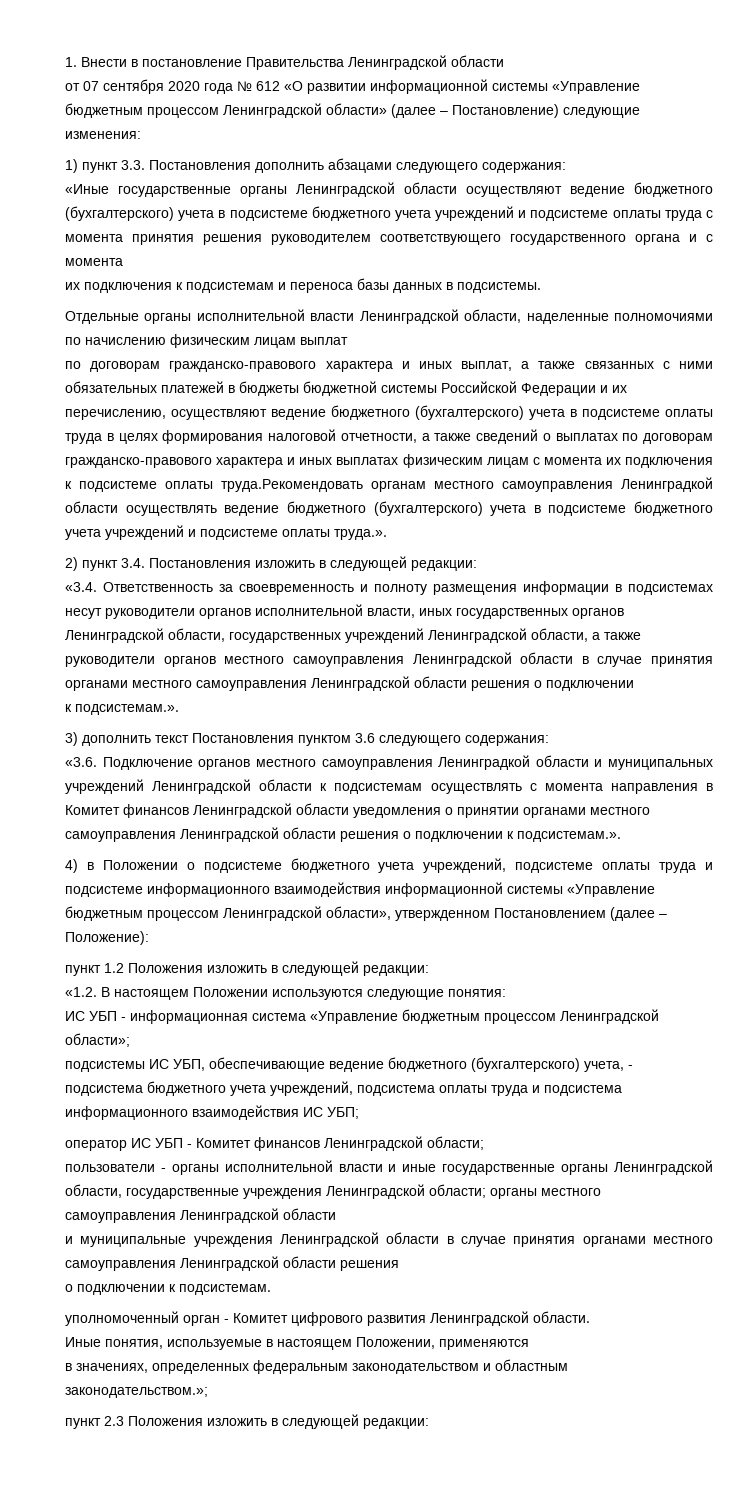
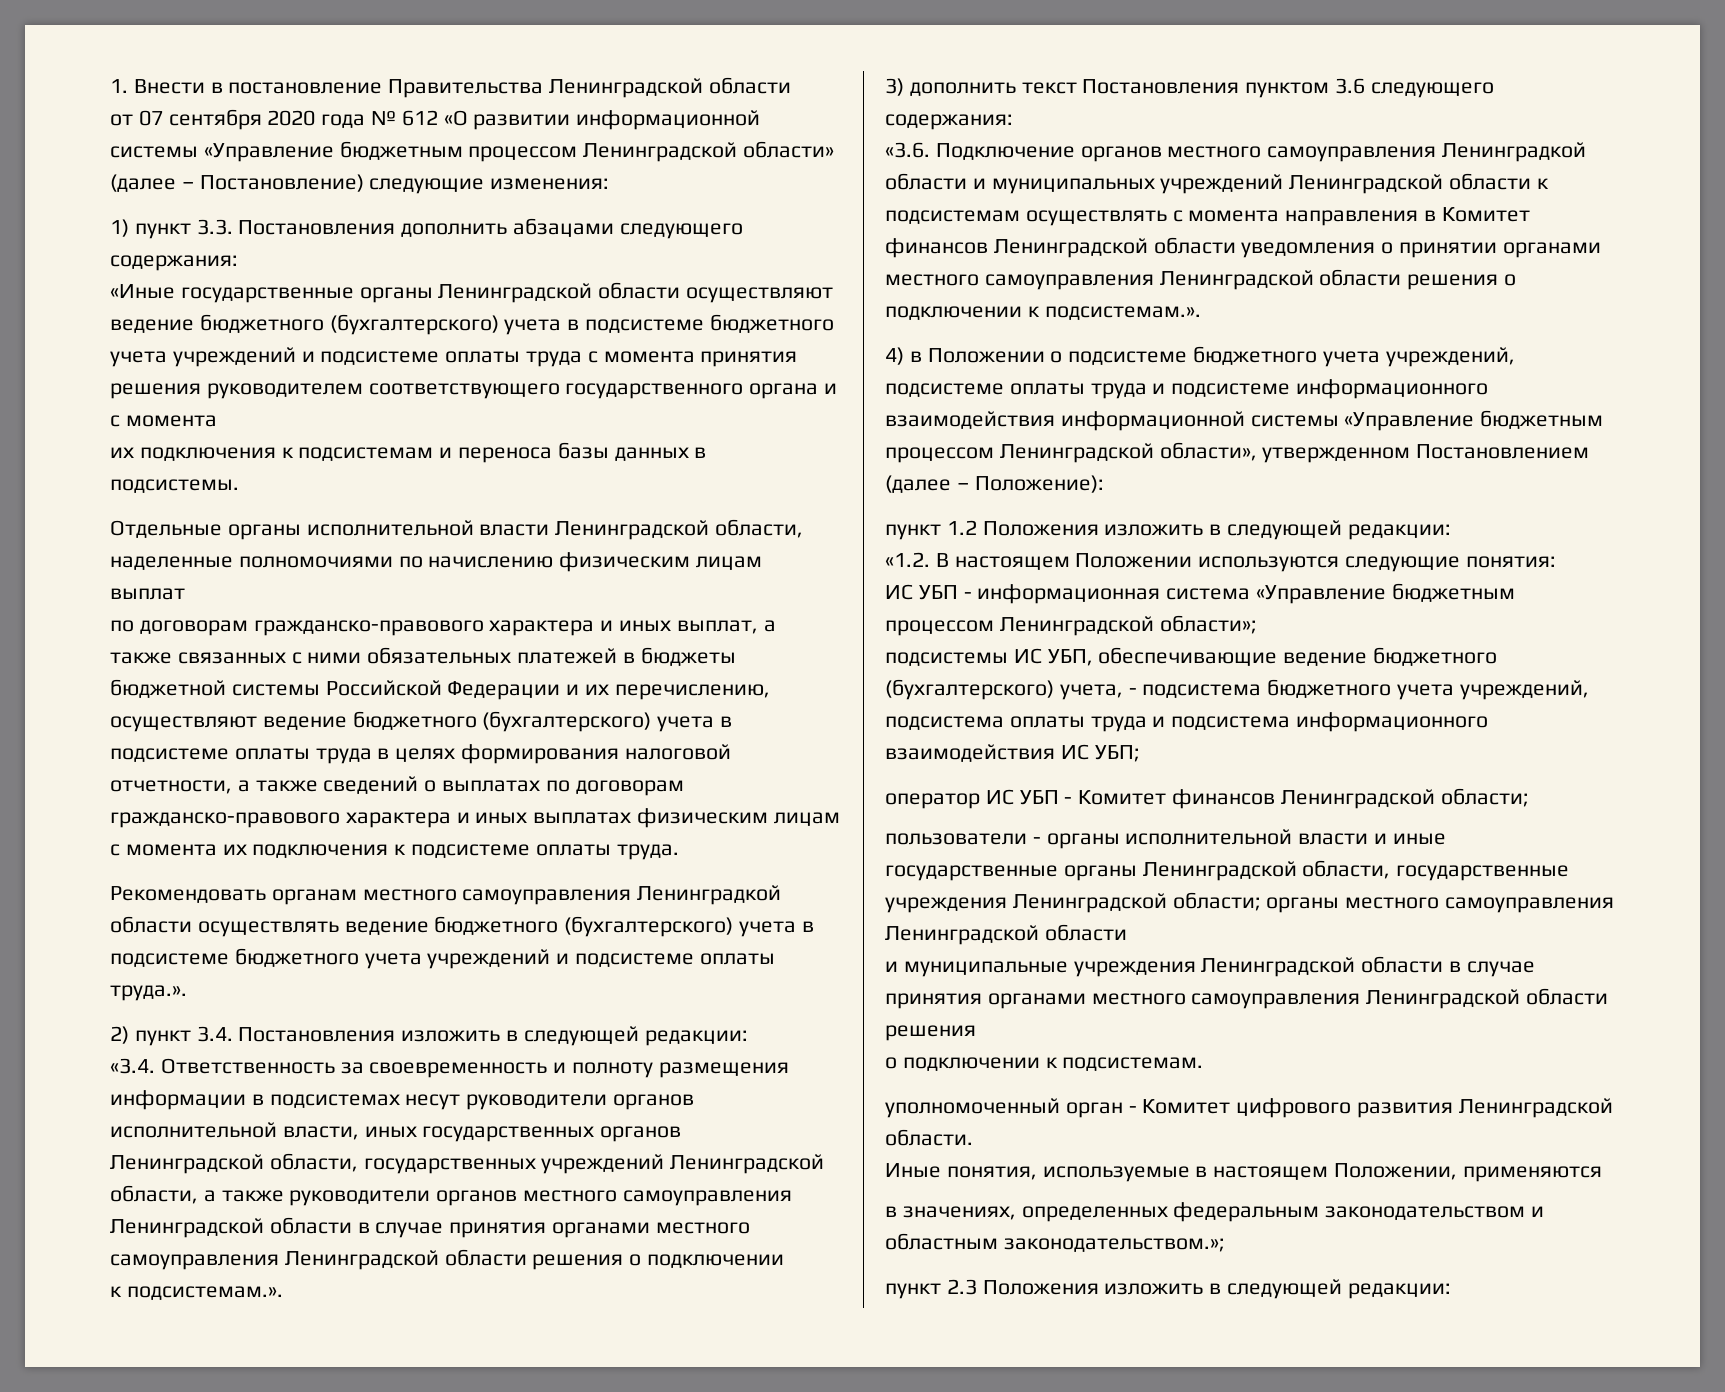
[221,479,363,492] труда.Рекомендовать -> [616,844,679,860] [110,886,266,903] труда. // Рекомендовать

